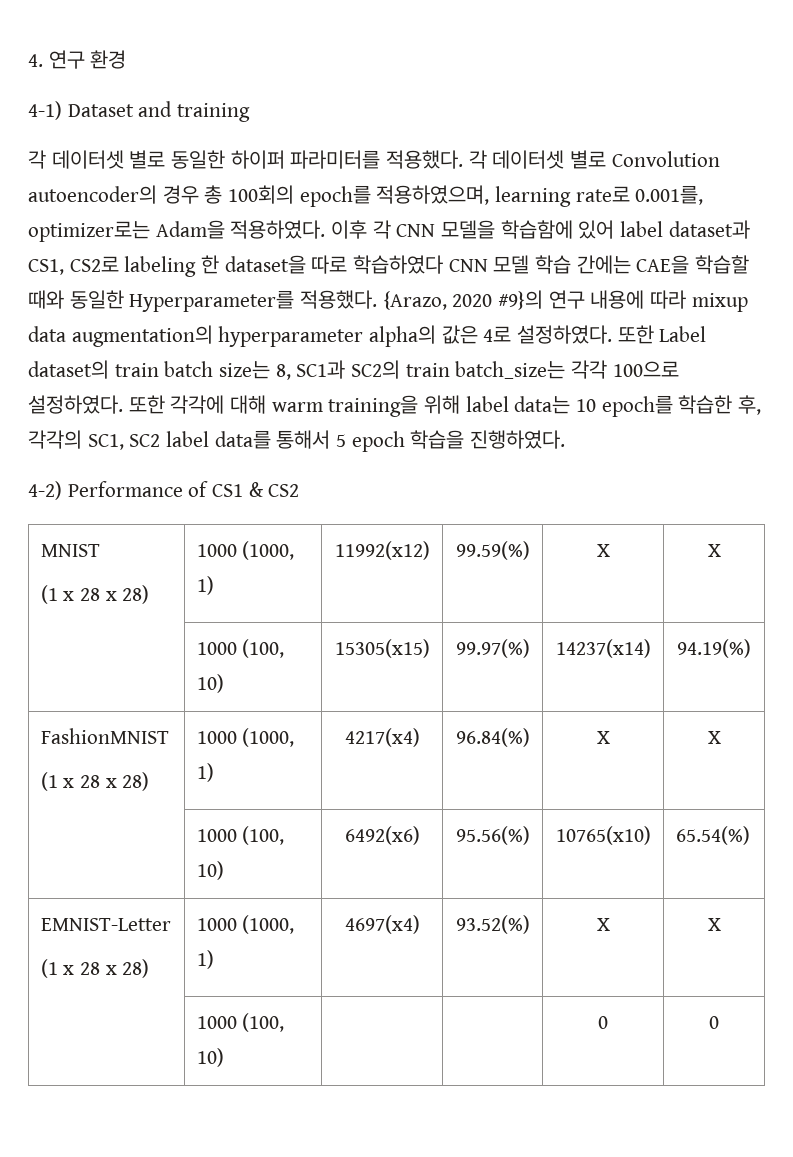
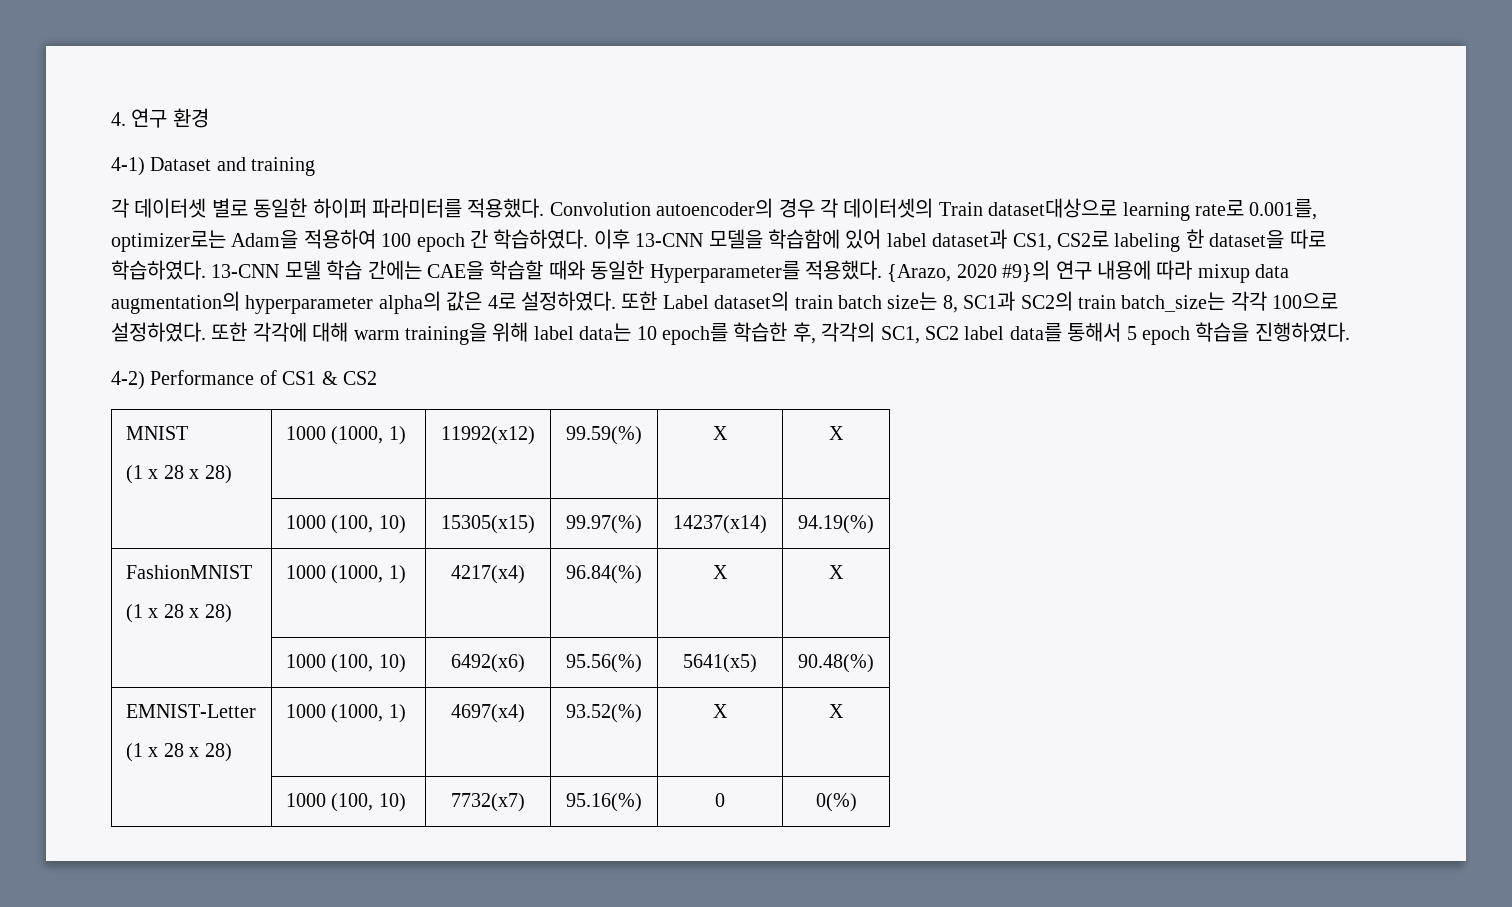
[468,150,720,169] [28,185,490,207] 각 데이터셋 별로 Convolution autoencoder의 경우 총 100회의 epoch를 적용하였으며, -> [549,198,1118,218] Convolution autoencoder의 경우 각 데이터셋의 Train dataset대상으로
[230,220,436,239] 적용하였다. 이후 각 CNN -> [303,229,704,252] 적용하여 100 epoch 간 학습하였다. 이후 13-CNN
[353,255,488,274] 학습하였다 CNN -> [111,260,280,280] 학습하였다. 13-CNN
[555,826,651,845] [675,826,750,845] 10765(x10) | 65.54(%) -> [683,654,757,673] [798,654,874,673] 5641(x5) | 90.48(%)
(224, 1057) | -> [451,793,525,812] [566,793,642,812] 7732(x7) | 95.16(%)
[709,1016,719,1029] 0 -> [815,793,857,812] 0(%)

